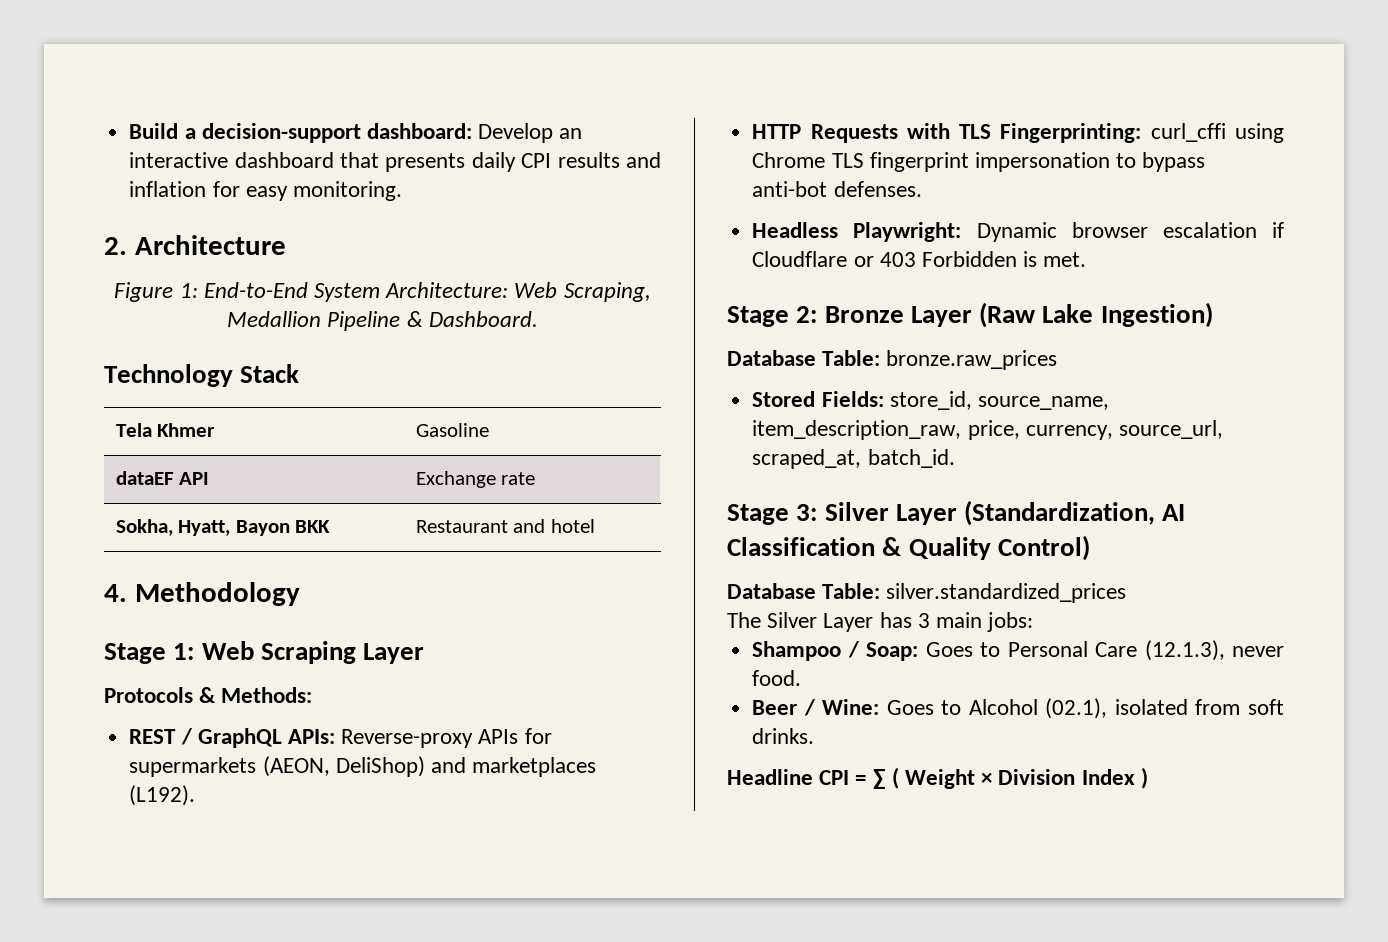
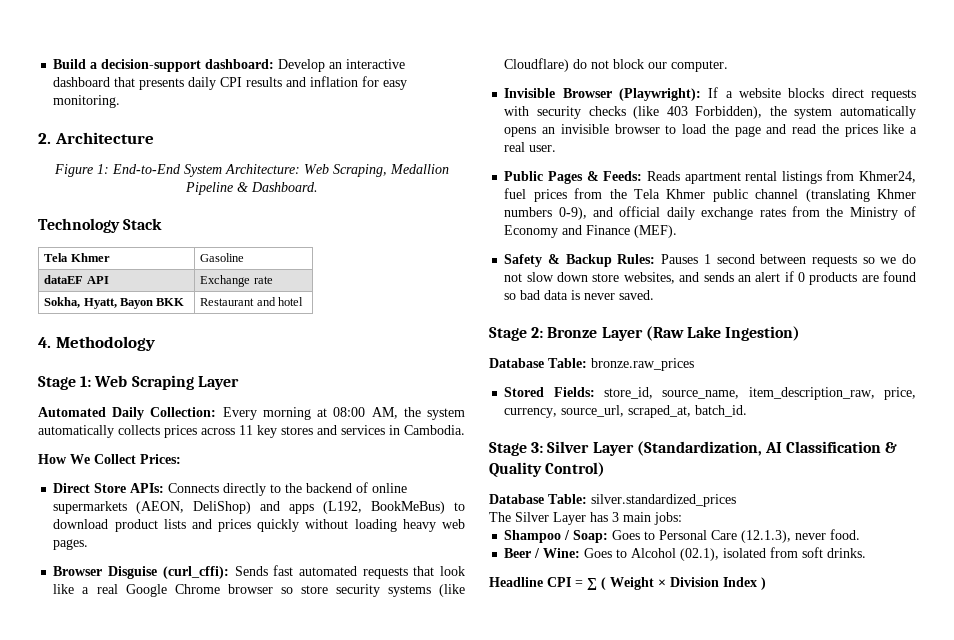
[104,687,313,703] [129,728,552,748] [129,756,597,777] [129,785,196,806] [752,123,1284,143] [752,152,1206,172] [752,181,922,197] [752,222,1284,242] [752,251,1087,267] Protocols & Methods: // REST / GraphQL APIs: Reverse-proxy APIs for supermarkets (AEON, DeliShop) and marketplaces (L192). // HTTP Requests with TLS Fingerprinting: curl_cffi using Chrome TLS fingerprint impersonation to bypass anti-bot defenses. // Headless Playwright: Dynamic browser escalation if Cloudflare or 403 Forbidden is met. -> [38,407,466,420] [38,425,465,438] [38,454,181,464] [53,482,408,496] [53,501,465,514] [53,519,466,532] [53,539,89,550] [53,565,465,579] [53,584,466,597] [504,58,729,72] [504,87,916,101] [504,106,916,119] [504,124,917,137] [504,142,557,152] [504,170,916,184] [504,188,916,202] [504,206,917,220] [504,225,678,238] [504,254,916,267] [504,271,917,285] [504,290,655,300] Automated Daily Collection: Every morning at 08:00 AM, the system automatically collects prices across 11 key stores and services in Cambodia. // How We Collect Prices: // Direct Store APIs: Connects directly to the backend of online supermarkets (AEON, DeliShop) and apps (L192, BookMeBus) to download product lists and prices quickly without loading heavy web pages. // Browser Disguise (curl_cffi): Sends fast automated requests that look like a real Google Chrome browser so store security systems (like Cloudflare) do not block our computer. // Invisible Browser (Playwright): If a website blocks direct requests with security checks (like 403 Forbidden), the system automatically opens an invisible browser to load the page and read the prices like a real user. // Public Pages & Feeds: Reads apartment rental listings from Khmer24, fuel prices from the Tela Khmer public channel (translating Khmer numbers 0-9), and official daily exchange rates from the Ministry of Economy and Finance (MEF). // Safety & Backup Rules: Pauses 1 second between requests so we do not slow down store websites, and sends an alert if 0 products are found so bad data is never saved.

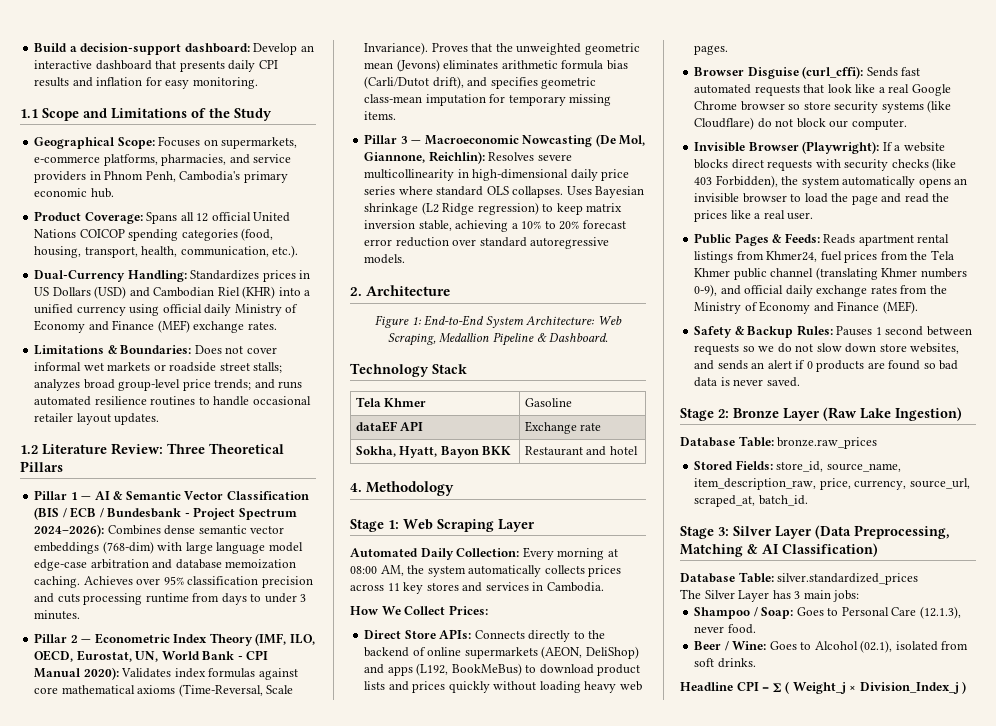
(121, 101) none -> [20,108,272,121] [34,136,298,149] [34,154,292,166] [34,171,288,183] [34,188,114,198] [34,211,291,224] [34,228,274,241] [34,245,299,258] [34,270,311,282] [34,286,311,299] [34,304,299,316] [34,320,277,333] [34,345,277,355] [34,362,283,373] [34,379,303,391] [34,396,311,406] [34,413,160,425] [20,443,284,455] [20,461,63,472] [34,490,309,500] [34,507,297,520] [34,524,285,537] [34,541,303,554] [34,559,297,571] [34,576,313,588] [34,593,307,605] [34,610,81,620] [34,633,315,646] [34,650,269,662] [34,667,298,680] [34,684,294,697] [364,42,640,55] [364,59,628,72] [364,76,597,89] [364,94,612,106] [364,111,397,120] [364,134,646,147] [364,151,572,164] [364,169,630,181] [364,186,645,198] [364,202,623,215] [364,220,626,232] [364,237,610,249] [364,254,406,264] // 1.1 Scope and Limitations of the Study // Geographical Scope: Focuses on supermarkets, e-commerce platforms, pharmacies, and service providers in Phnom Penh, Cambodia's primary economic hub. // Product Coverage: Spans all 12 official United Nations COICOP spending categories (food, housing, transport, health, communication, etc.). // Dual-Currency Handling: Standardizes prices in US Dollars (USD) and Cambodian Riel (KHR) into a unified currency using official daily Ministry of Economy and Finance (MEF) exchange rates. // Limitations & Boundaries: Does not cover informal wet markets or roadside street stalls; analyzes broad group-level price trends; and runs automated resilience routines to handle occasional retailer layout updates. // 1.2 Literature Review: Three Theoretical Pillars // Pillar 1 — AI & Semantic Vector Classification (BIS / ECB / Bundesbank - Project Spectrum 2024–2026): Combines dense semantic vector embeddings (768-dim) with large language model edge-case arbitration and database memoization caching. Achieves over 95% classification precision and cuts processing runtime from days to under 3 minutes. // Pillar 2 — Econometric Index Theory (IMF, ILO, OECD, Eurostat, UN, World Bank - CPI Manual 2020): Validates index formulas against core mathematical axioms (Time-Reversal, Scale Invariance). Proves that the unweighted geometric mean (Jevons) eliminates arithmetic formula bias (Carli/Dutot drift), and specifies geometric class-mean imputation for temporary missing items. // Pillar 3 — Macroeconomic Nowcasting (De Mol, Giannone, Reichlin): Resolves severe multicollinearity in high-dimensional daily price series where standard OLS collapses. Uses Bayesian shrinkage (L2 Ridge regression) to keep matrix inversion stable, achieving a 10% to 20% forecast error reduction over standard autoregressive models.
[636,441,898,456] [489,462,606,477] (Standardization, AI Classification & Quality Control) -> [815,525,950,539] [680,543,878,557] (Data Preprocessing, Matching & AI Classification)
[610,577,757,590] Weight × Division Index -> [792,682,959,694] Weight_j × Division_Index_j

